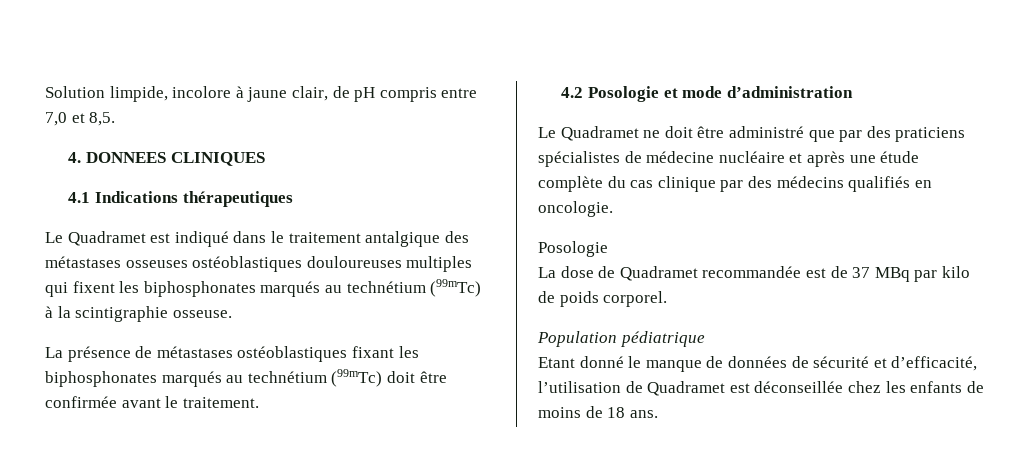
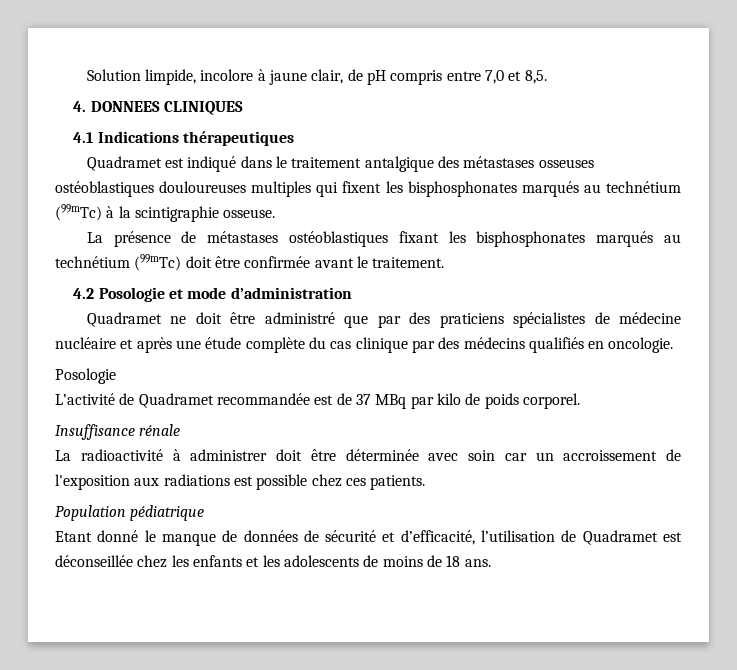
[45,232,63,243] Le -> (294, 138) none
[143,281,256,297] biphosphonates -> [407,181,517,197] bisphosphonates
[45,371,157,387] biphosphonates -> [476,231,586,247] bisphosphonates
[538,127,556,138] Le -> (352, 293) none
[538,266,594,278] La dose -> [55,393,115,405] L’activité
(668, 299) none -> [55,424,181,440] [55,449,681,461] [55,474,426,490] // Insuffisance rénale // La radioactivité à administrer doit être déterminée avec soin car un accroissement de l'exposition aux radiations est possible chez ces patients.
(963, 387) none -> [246,555,359,567] et les adolescents

